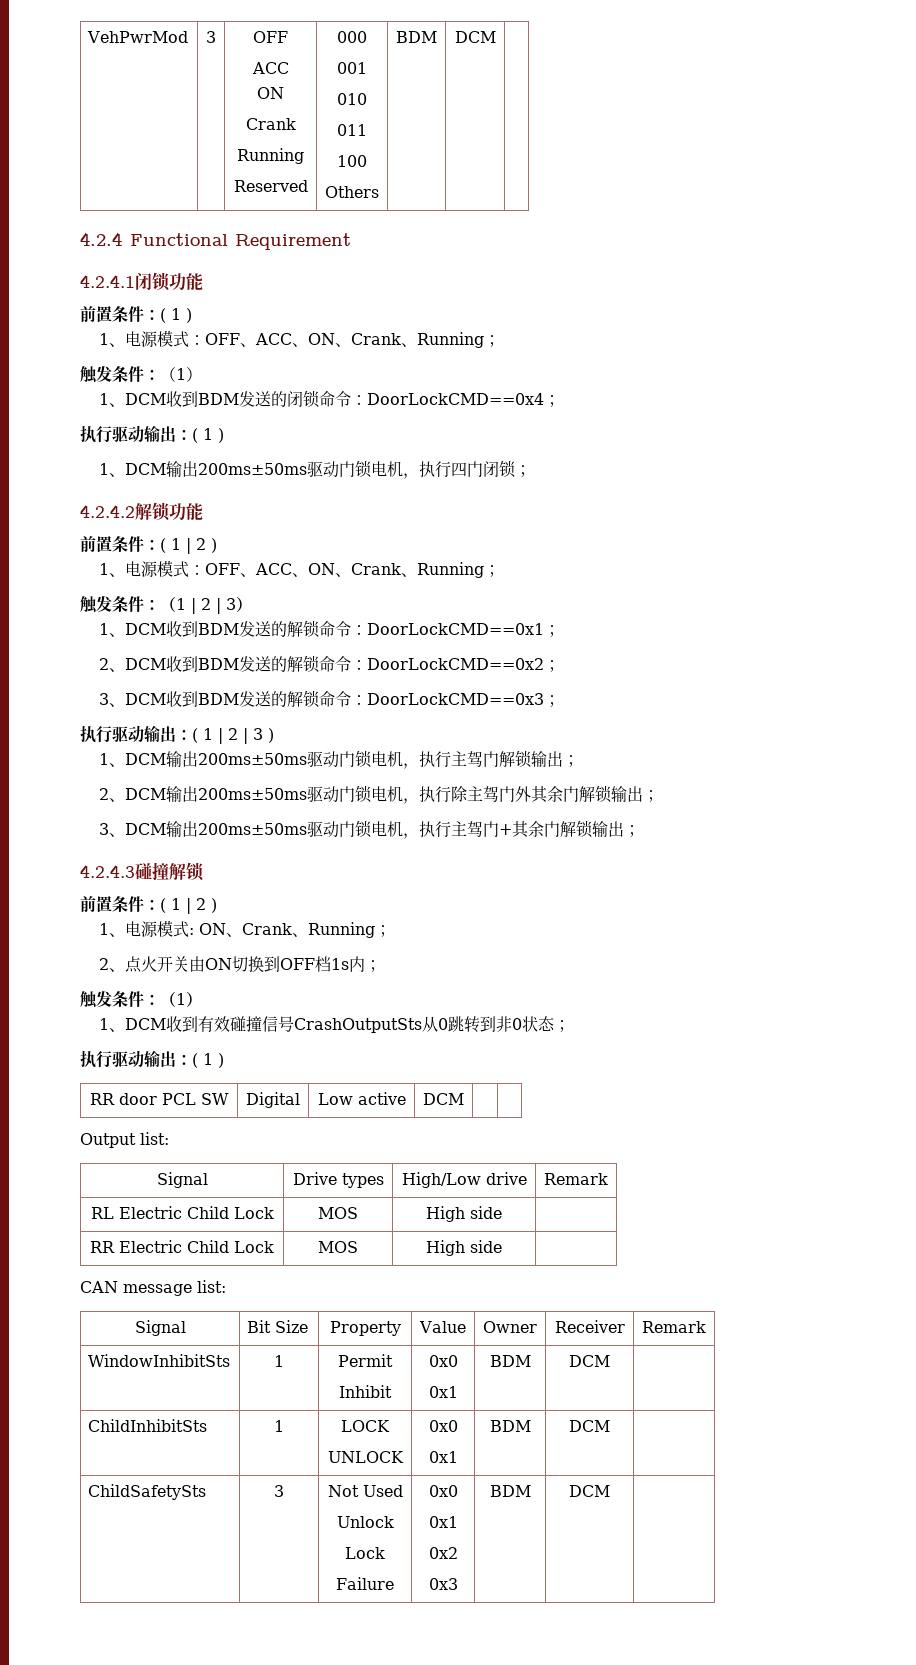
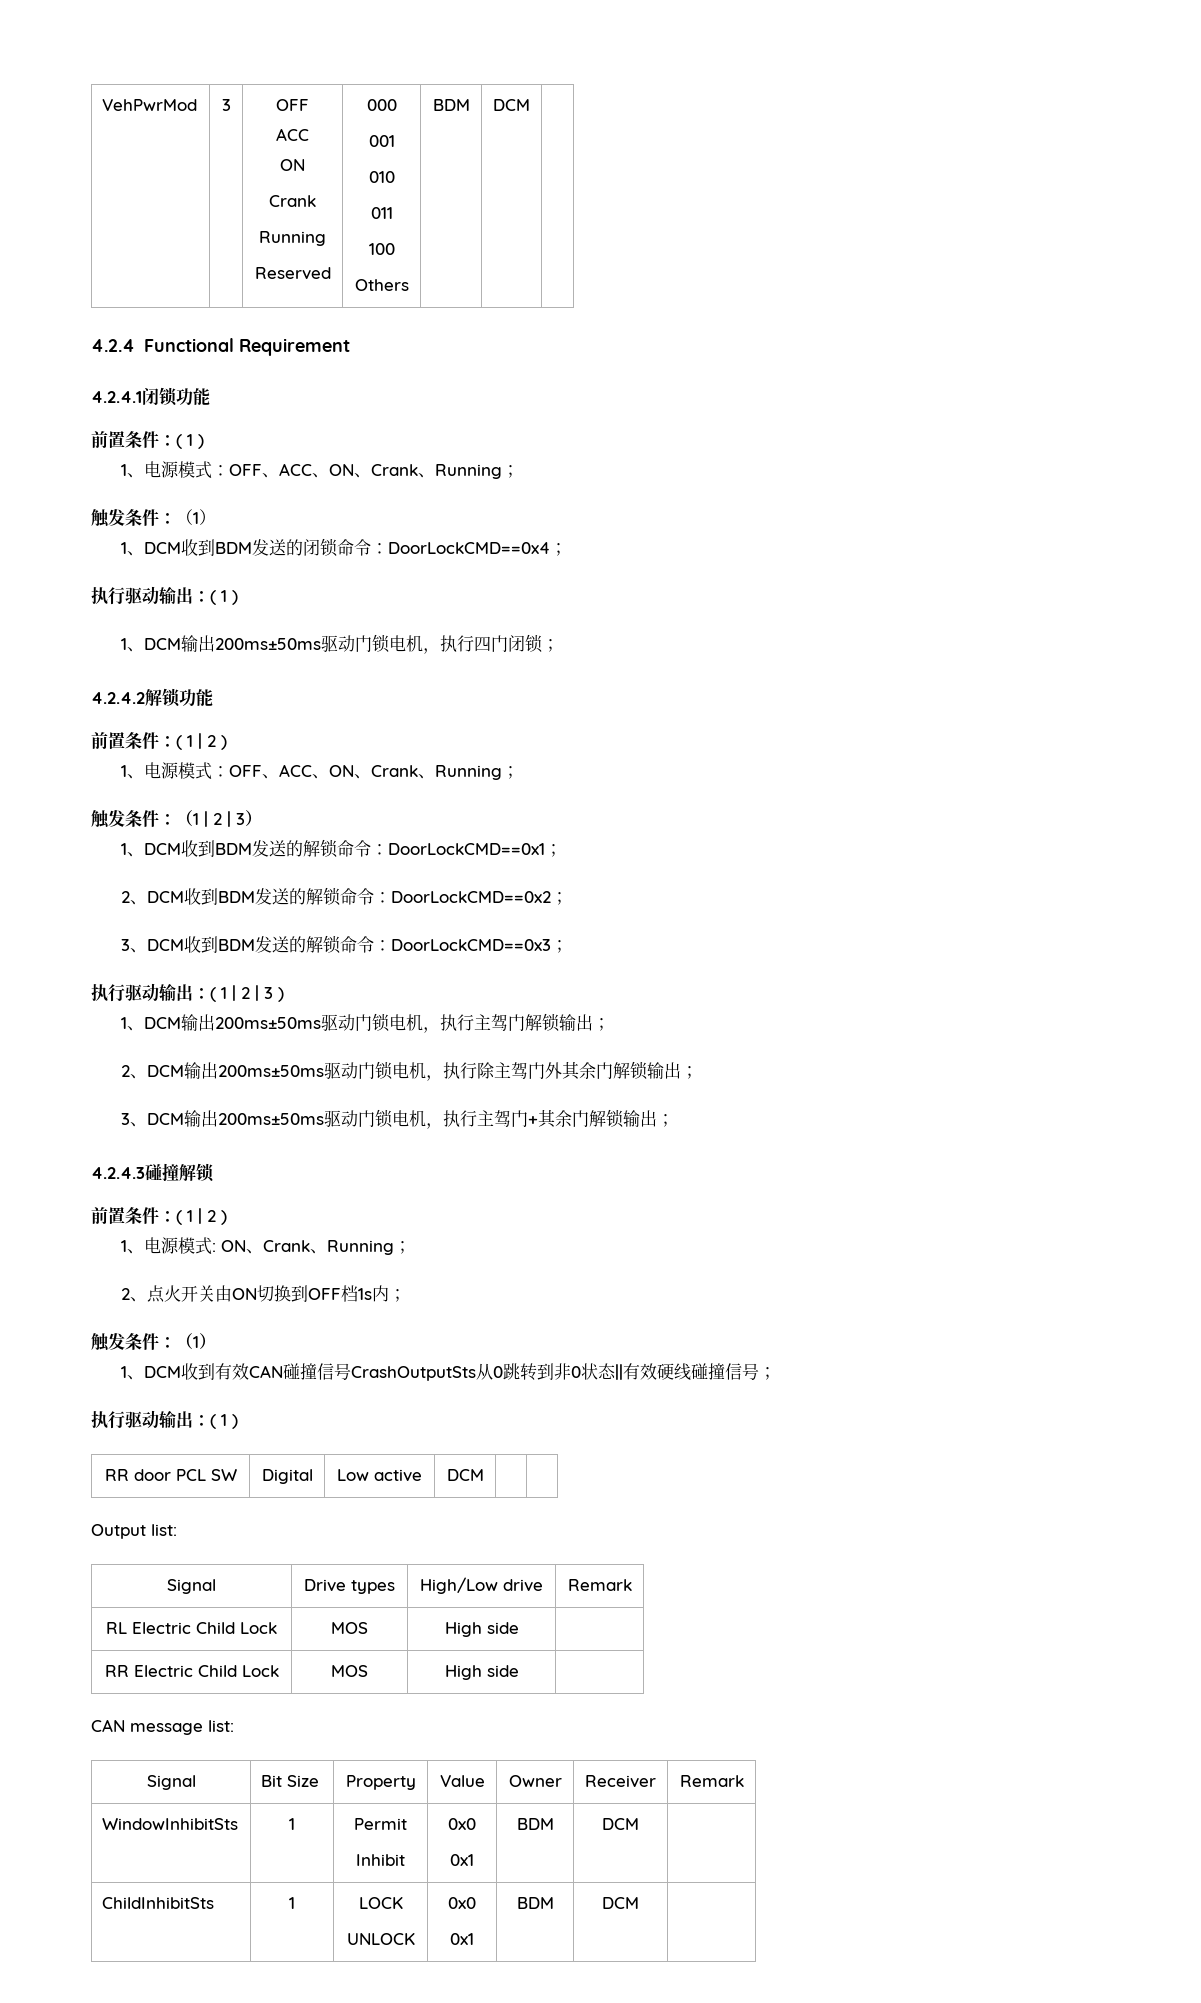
(230, 1024) none -> [248,1365,283,1378] CAN
(555, 1023) none -> [614,1363,759,1381] ||有效硬线碰撞信号
[88,1484,207,1500] [274,1485,284,1497] [327,1485,403,1497] [336,1516,394,1528] [345,1547,385,1559] [336,1577,395,1590] [428,1485,458,1497] [428,1516,458,1528] [428,1547,458,1559] [428,1578,458,1590] [489,1485,531,1497] [569,1485,610,1497] // ChildSafetySts | 3 | Not Used // Unlock // Lock // Failure | 0x0 // 0x1 // 0x2 // 0x3 | BDM | DCM | -> (639, 1903) none

